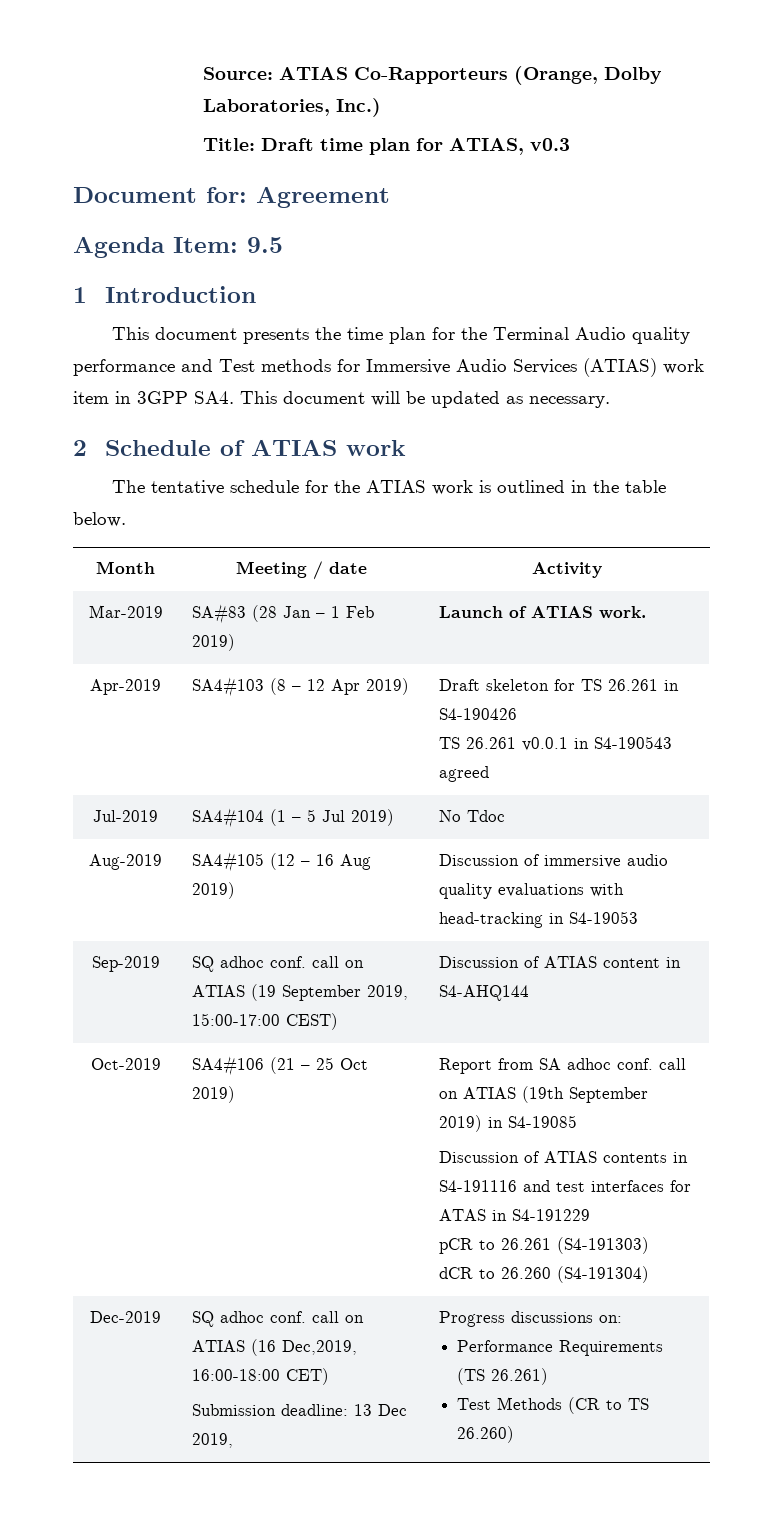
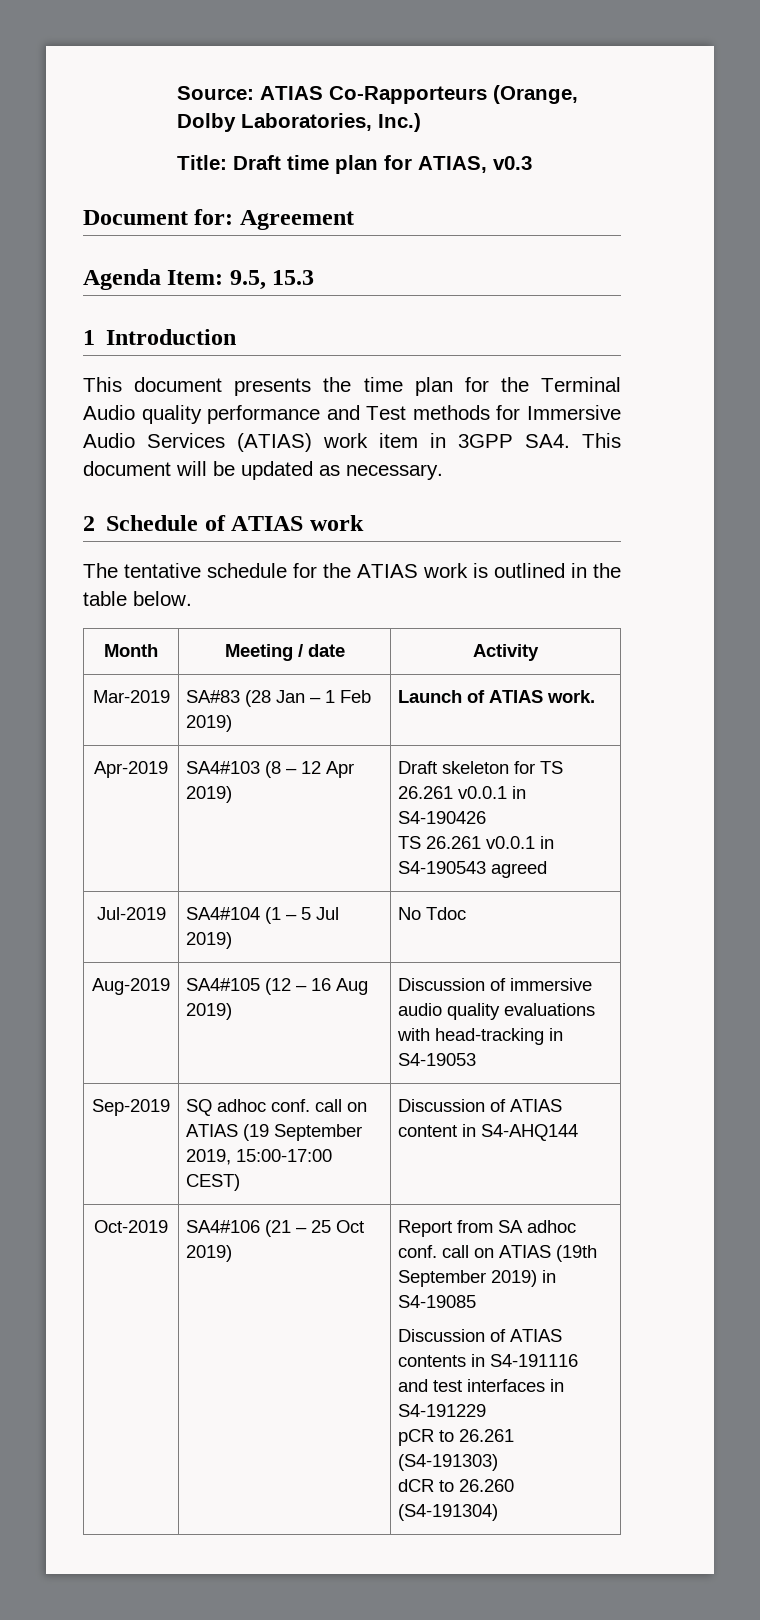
[247,237,283,253] 9.5 -> [229,270,315,290] 9.5, 15.3
(658, 685) none -> [458,786,508,799] v0.0.1
[669,1180,691,1192] [438,1209,486,1221] for ATAS -> (546, 1385) none
[90,1311,161,1323] [191,1311,364,1327] [191,1339,357,1356] [191,1368,329,1385] [191,1404,407,1416] [191,1433,233,1448] [438,1311,622,1327] [457,1340,664,1356] [457,1368,549,1385] [457,1397,650,1414] [457,1426,515,1443] // Dec-2019 | SQ adhoc conf. call on ATIAS (16 Dec,2019, 16:00-18:00 CET) // Submission deadline: 13 Dec 2019, | Progress discussions on: // Performance Requirements (TS 26.261) // Test Methods (CR to TS 26.260) -> (499, 1512) none

